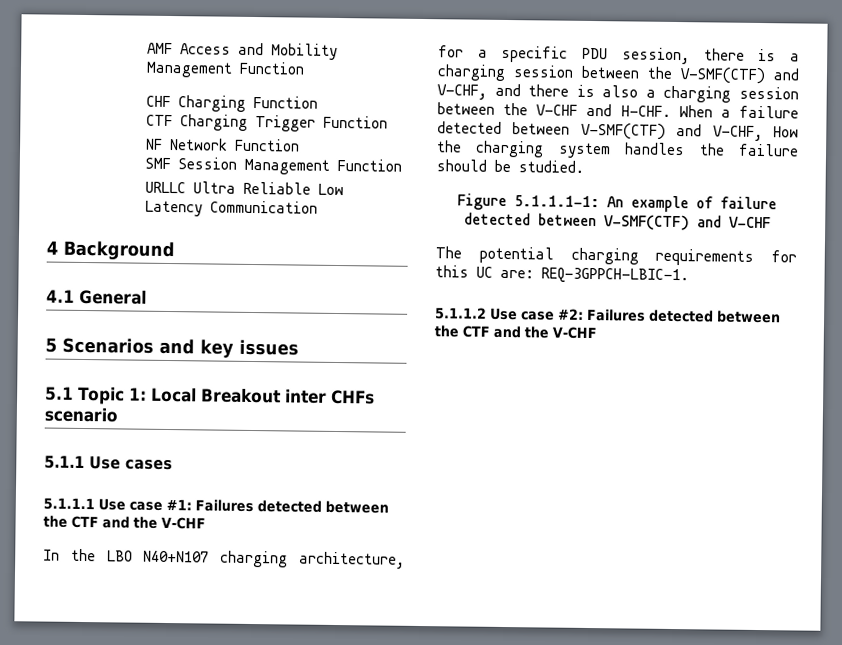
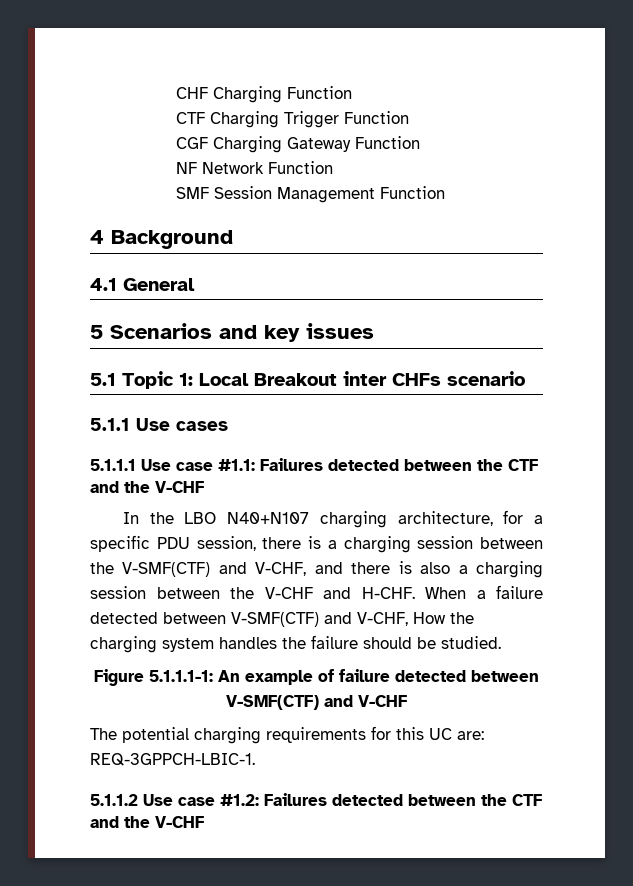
[147,42,339,60] [146,61,306,78] AMF Access and Mobility Management Function // -> (175, 93) none
(389, 122) none -> [175,136,420,153] // CGF Charging Gateway Function
[145,181,345,196] [145,200,319,217] // URLLC Ultra Reliable Low Latency Communication -> (445, 192) none
[166,498,192,511] #1: -> [218,459,255,471] #1.1:
[558,308,584,320] #2: -> [220,794,259,806] #1.2:

